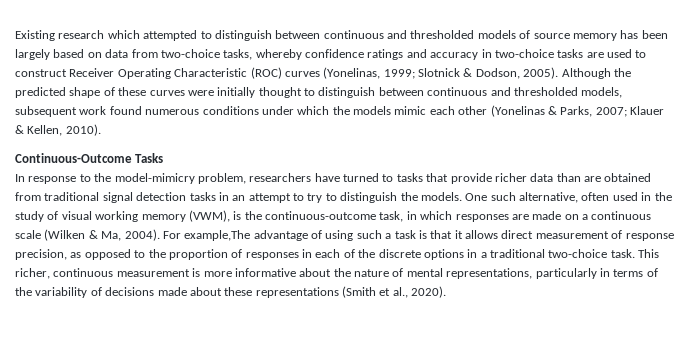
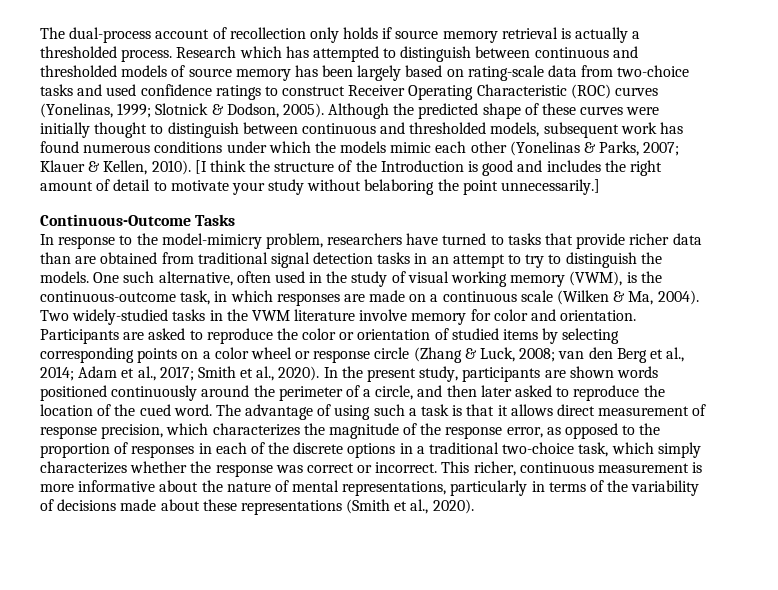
[15,30,140,41] Existing research which -> [40,27,641,43] [40,46,309,62] The dual-process account of recollection only holds if source memory retrieval is actually a thresholded process. Research which has
(102, 55) none -> [467,65,544,81] rating-scale
[223,49,632,60] tasks, whereby confidence ratings and accuracy in two-choice tasks are used -> [40,84,261,100] tasks and used confidence ratings
(107, 110) none -> [660,122,684,134] has
(101, 130) none -> [194,160,662,176] [40,179,601,195] [I think the structure of the Introduction is good and includes the right amount of detail to motivate your study without belaboring the point unnecessarily.]
[162,230,251,241] For example,The -> [40,309,637,325] [40,328,620,344] [40,347,685,363] [40,366,658,382] [40,385,665,401] [40,404,241,416] Two widely-studied tasks in the VWM literature involve memory for color and orientation. Participants are asked to reproduce the color or orientation of studied items by selecting corresponding points on a color wheel or response circle (Zhang & Luck, 2008; van den Berg et al., 2014; Adam et al., 2017; Smith et al., 2020). In the present study, participants are shown words positioned continuously around the perimeter of a circle, and then later asked to reproduce the location of the cued word. The
(67, 254) none -> [166,423,543,439] which characterizes the magnitude of the response error,
[610,249,635,258] task. -> [578,442,701,458] [40,461,438,477] task, which simply characterizes whether the response was correct or incorrect.

